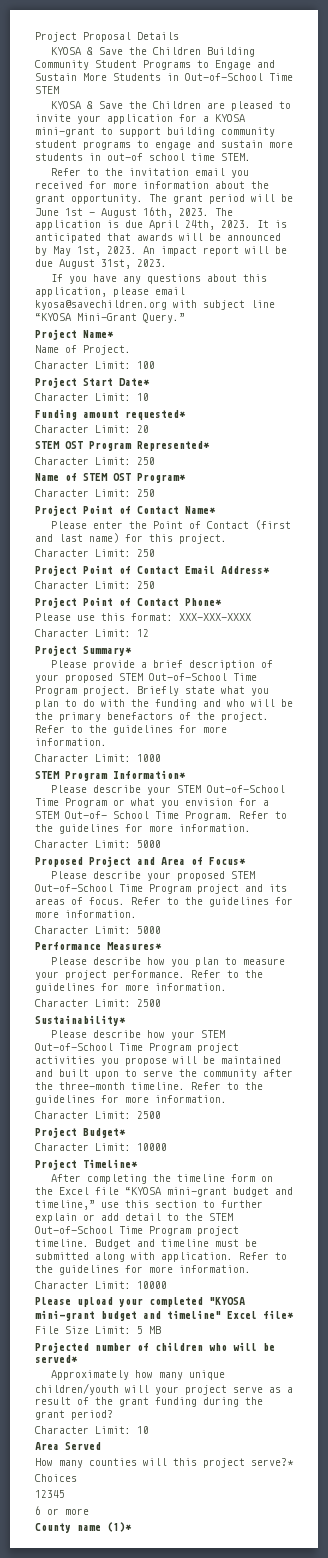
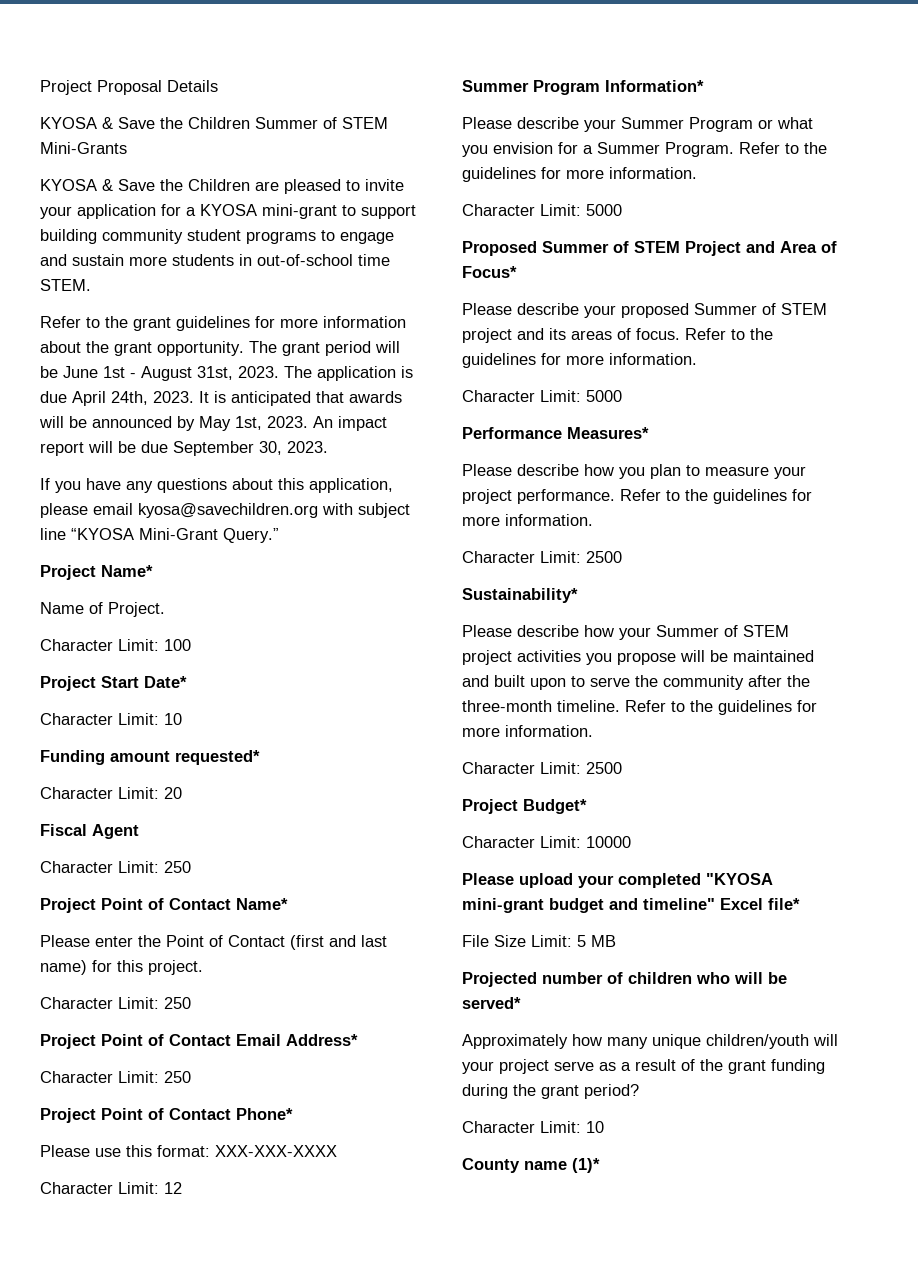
[207,47,256,57] [35,60,275,70] [35,73,293,81] [35,86,59,94] Building Community Student Programs to Engage and Sustain More Students in Out-of-School Time STEM -> [255,117,388,129] [40,142,127,154] Summer of STEM Mini-Grants
[107,153,185,161] out-of school -> [257,254,353,266] out-of-school
[129,168,250,178] [35,181,83,189] invitation email you received -> [133,316,250,331] grant guidelines
[143,207,173,218] 16th, -> [197,366,233,380] 31st,
[59,259,131,269] August 31st, -> [173,441,282,456] September 30,
[35,441,210,451] [35,457,155,465] [35,473,186,483] STEM OST Program Represented* // Character Limit: 250 // Name of STEM OST Program* -> [40,824,139,839] Fiscal Agent
[35,645,132,656] [51,660,274,670] [35,673,257,683] [35,686,269,696] [35,699,293,709] [35,712,269,722] [35,725,227,735] [35,738,107,746] [35,754,161,762] [35,771,60,779] Project Summary* // Please provide a brief description of your proposed STEM Out-of-School Time Program project. Briefly state what you plan to do with the funding and who will be the primary benefactors of the project. Refer to the guidelines for more information. // Character Limit: 1000 // STEM -> [462,80,529,92] Summer
[177,785,286,793] [35,798,59,806] STEM Out-of-School Time -> [621,117,684,129] Summer
[35,811,179,819] STEM Out-of- School Time -> [597,142,660,154] Summer
(83, 862) none -> [542,241,680,253] Summer of STEM
[231,871,256,879] [35,884,191,894] STEM Out-of-School Time Program -> [694,303,827,315] Summer of STEM
[201,1030,226,1038] [35,1043,191,1053] STEM Out-of-School Time Program -> [656,625,789,637] Summer of STEM
[35,1159,138,1170] [51,1174,274,1184] [35,1187,293,1197] [35,1200,263,1210] [35,1213,233,1223] [35,1226,239,1236] [35,1239,257,1249] [35,1252,287,1262] [35,1265,251,1275] [35,1281,167,1289] // Project Timeline* // After completing the timeline form on the Excel file “KYOSA mini-grant budget and timeline,” use this section to further explain or add detail to the STEM Out-of-School Time Program project timeline. Budget and timeline must be submitted along with application. Refer to the guidelines for more information. // Character Limit: 10000 -> (631, 842) none
[35,1442,101,1450] [35,1458,294,1468] [35,1474,77,1482] [35,1490,65,1498] [35,1506,89,1515] // Area Served // How many counties will this project serve?* // Choices // 12345 // 6 or more -> (604, 1127) none

